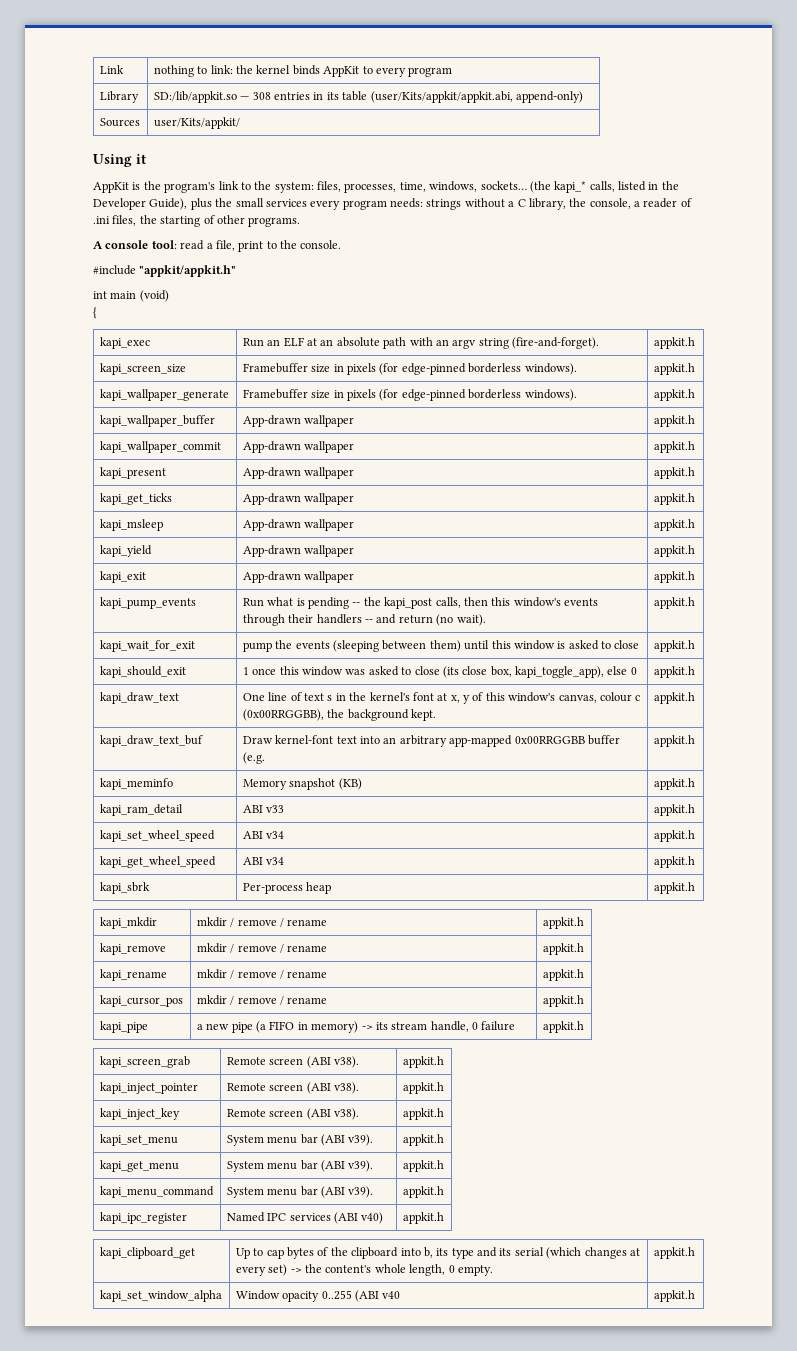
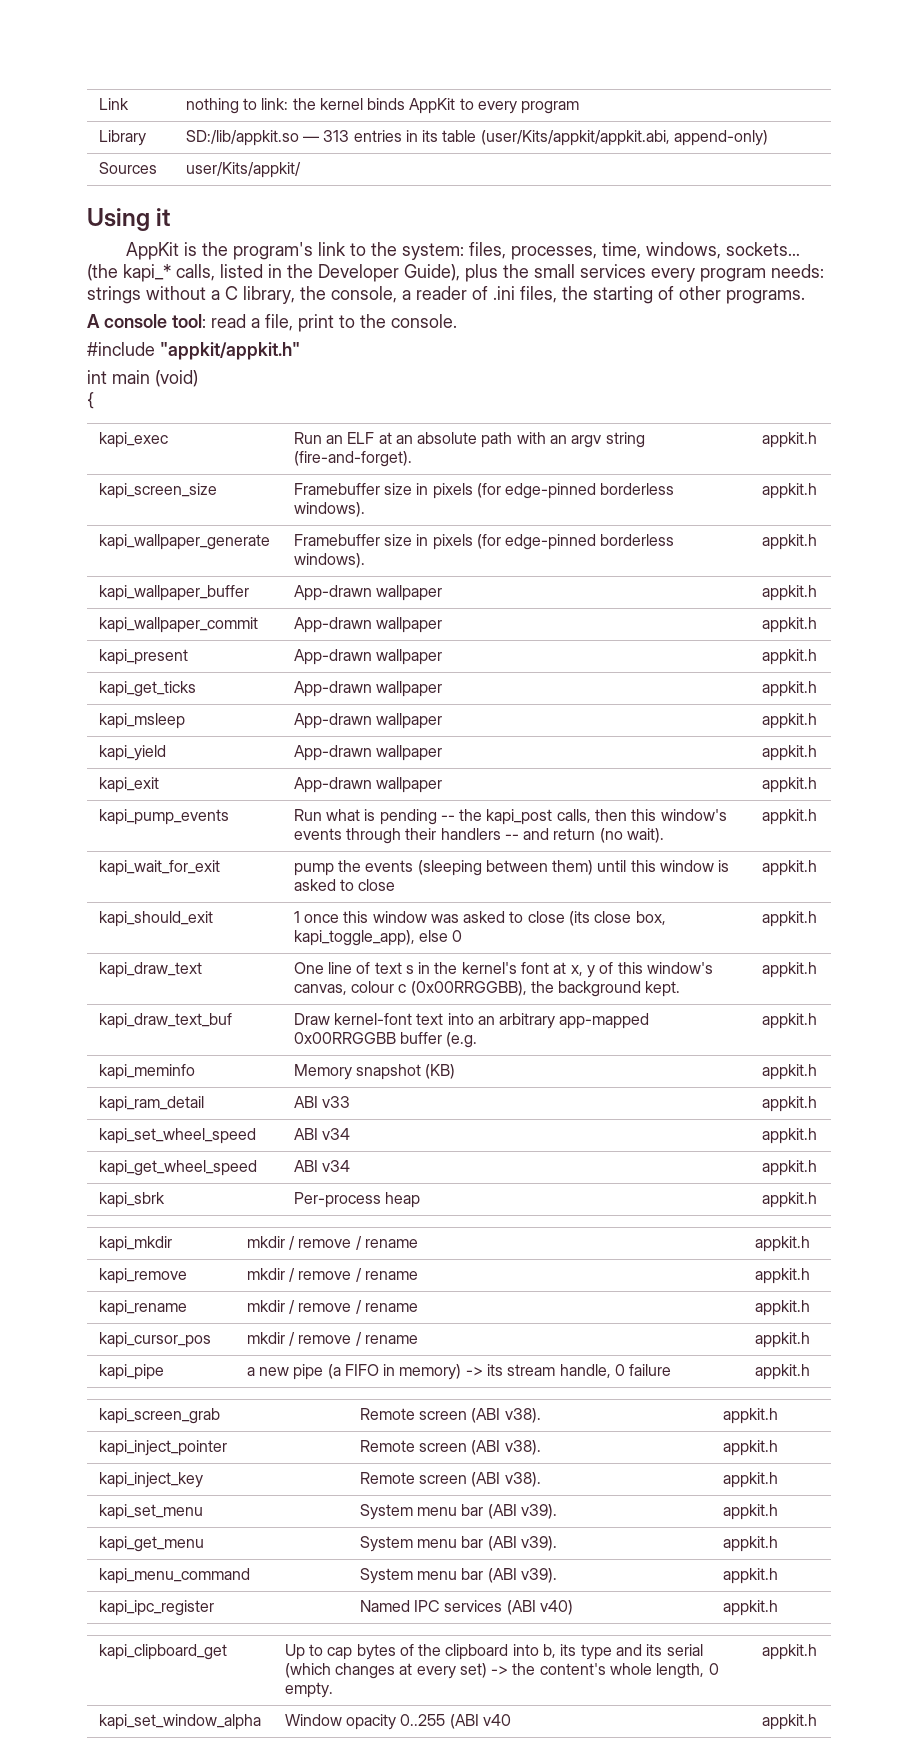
[252,92,271,100] 308 -> [323,130,350,142] 313

